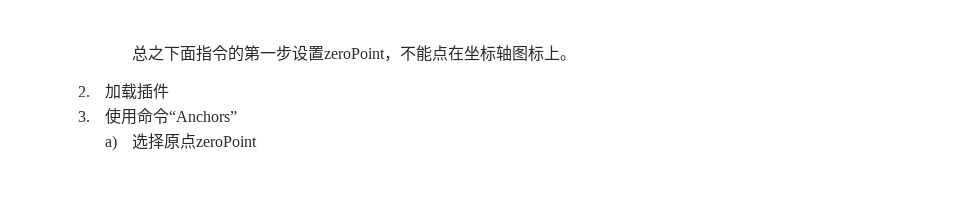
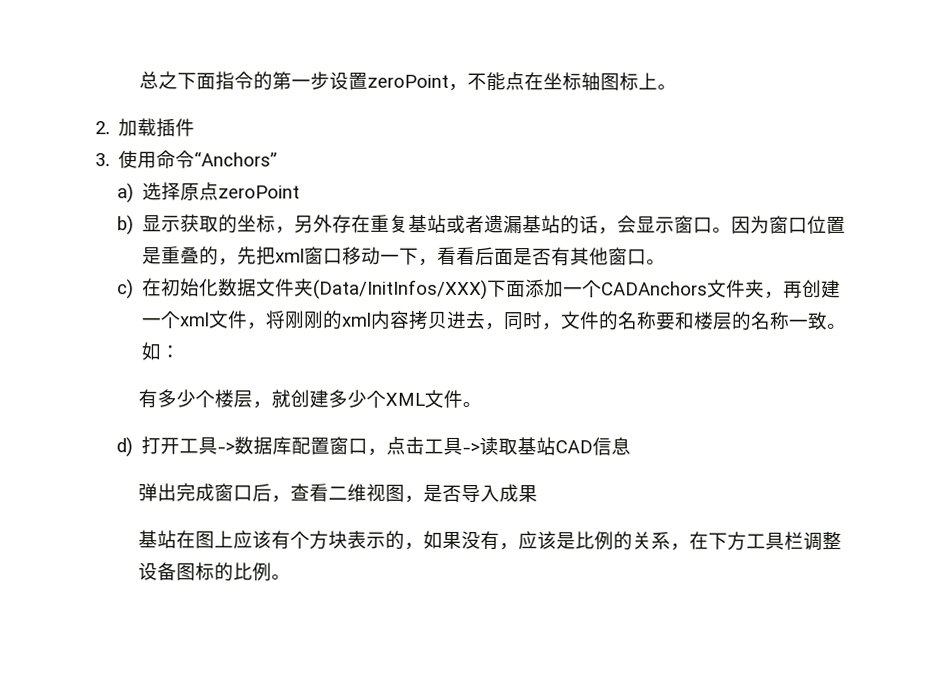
(257, 141) none -> [116,214,847,236] [142,246,667,267] [116,278,842,301] [142,310,848,331] [141,342,181,361] [137,389,482,409] [115,436,632,458] [137,483,538,503] [137,530,842,551] [137,562,291,582] // b)显示获取的坐标，另外存在重复基站或者遗漏基站的话，会显示窗口。因为窗口位置是重叠的，先把xml窗口移动一下，看看后面是否有其他窗口。 // c)在初始化数据文件夹(Data/InitInfos/XXX)下面添加一个CADAnchors文件夹，再创建一个xml文件，将刚刚的xml内容拷贝进去，同时，文件的名称要和楼层的名称一致。如： // 有多少个楼层，就创建多少个XML文件。 // d)打开工具->数据库配置窗口，点击工具->读取基站CAD信息 // 弹出完成窗口后，查看二维视图，是否导入成果 // 基站在图上应该有个方块表示的，如果没有，应该是比例的关系，在下方工具栏调整设备图标的比例。

